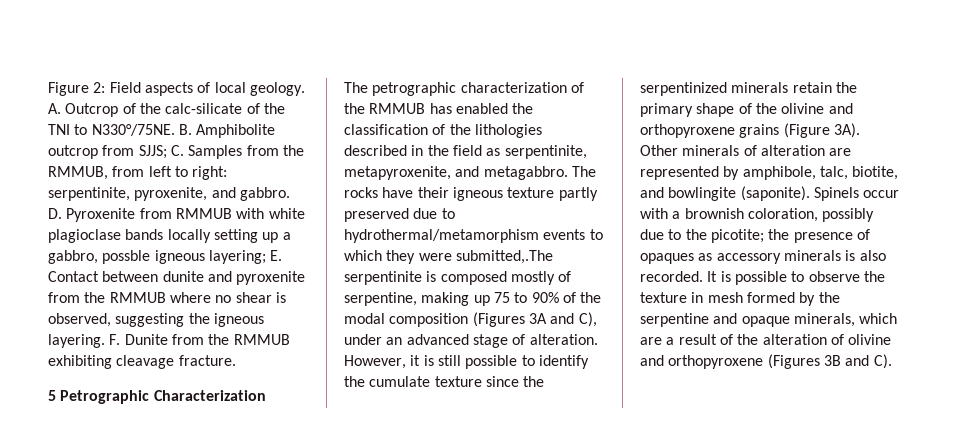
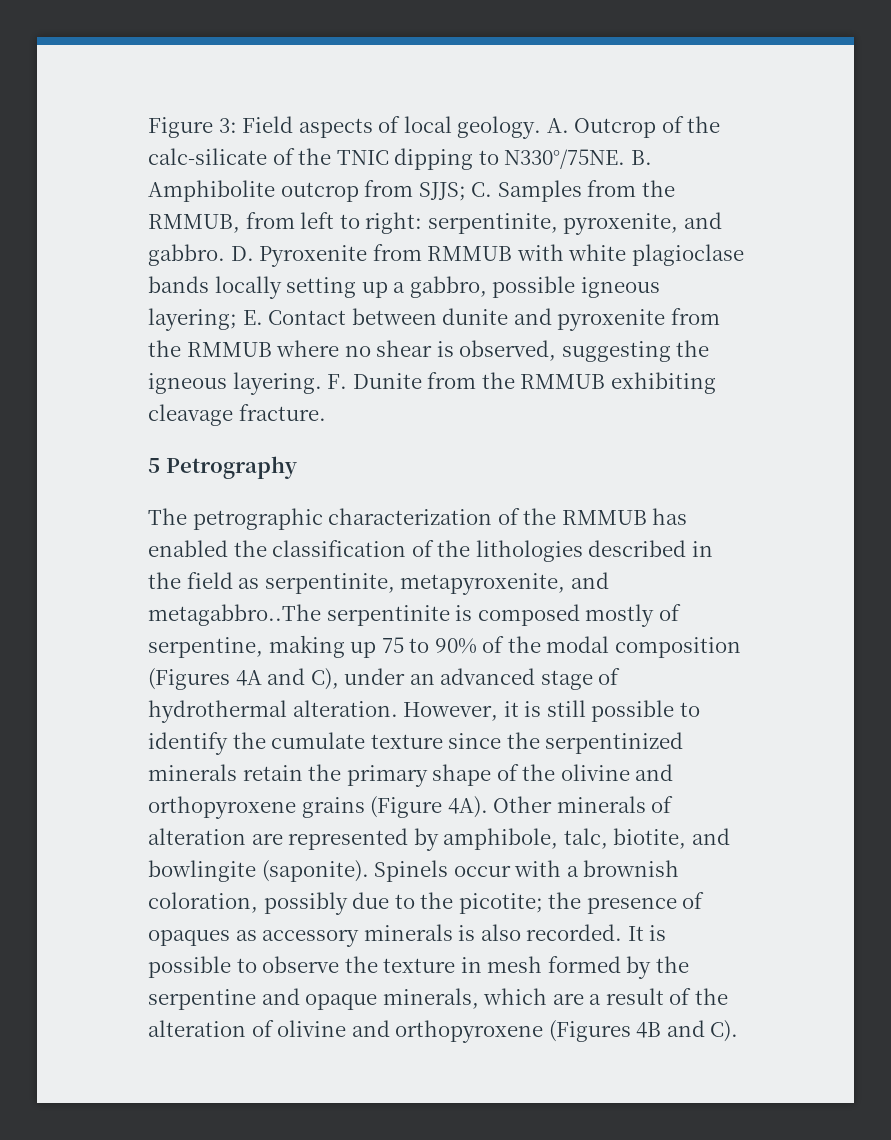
[93,82,106,93] 2: -> [218,118,237,133] 3:
[48,124,70,135] TNI -> [336,148,474,170] TNIC dipping
[102,250,151,264] possble -> [492,276,576,298] possible
[60,390,266,404] Petrographic Characterization -> [165,456,297,479] Petrography
[483,166,596,180] [344,187,598,201] [344,208,455,222] [344,229,603,243] [344,250,553,264] metagabbro. The rocks have their igneous texture partly preserved due to hydrothermal/metamorphism events to which they were submitted,.The -> [148,604,321,626] metagabbro..The
[528,313,547,324] 3A -> [235,670,262,686] 4A
(526, 339) none -> [148,700,287,723] hydrothermal
[833,123,860,138] 3A). -> [447,796,488,818] 4A).
[823,355,841,366] 3B -> [636,1022,662,1038] 4B

